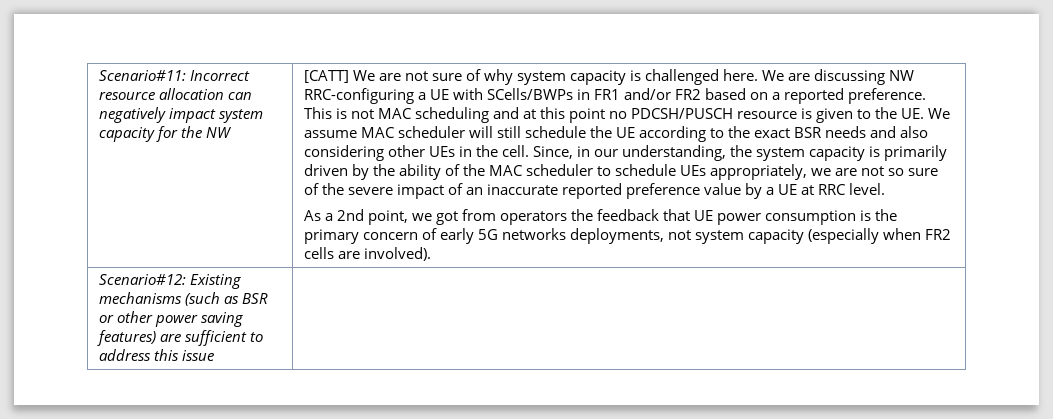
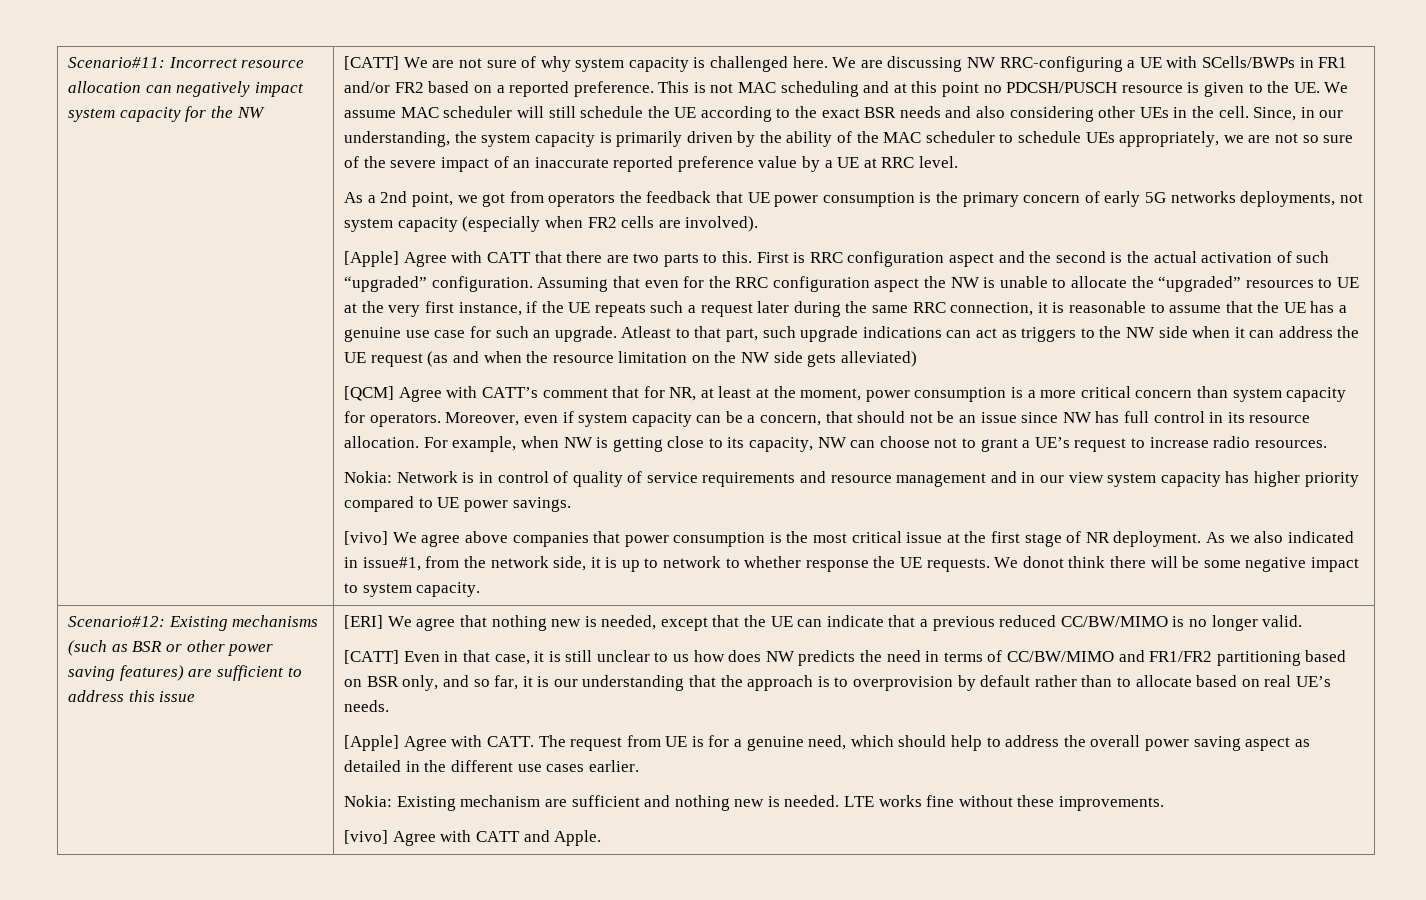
(431, 254) none -> [344,251,1330,267] [344,276,1359,292] [344,301,1348,317] [344,326,1360,342] [344,351,917,367] [344,386,1347,402] [344,411,1311,427] [344,436,1327,452] [344,471,1359,487] [344,496,571,512] [344,531,1354,547] [344,556,1359,572] [344,582,481,597] // [Apple] Agree with CATT that there are two parts to this. First is RRC configuration aspect and the second is the actual activation of such “upgraded” configuration. Assuming that even for the RRC configuration aspect the NW is unable to allocate the “upgraded” resources to UE at the very first instance, if the UE repeats such a request later during the same RRC connection, it is reasonable to assume that the UE has a genuine use case for such an upgrade. Atleast to that part, such upgrade indications can act as triggers to the NW side when it can address the UE request (as and when the resource limitation on the NW side gets alleviated) // [QCM] Agree with CATT’s comment that for NR, at least at the moment, power consumption is a more critical concern than system capacity for operators. Moreover, even if system capacity can be a concern, that should not be an issue since NW has full control in its resource allocation. For example, when NW is getting close to its capacity, NW can choose not to grant a UE’s request to increase radio resources. // Nokia: Network is in control of quality of service requirements and resource management and in our view system capacity has higher priority compared to UE power savings. // [vivo] We agree above companies that power consumption is the most critical issue at the first stage of NR deployment. As we also indicated in issue#1, from the network side, it is up to network to whether response the UE requests. We donot think there will be some negative impact to system capacity.
(214, 355) none -> [344,615,1303,631] [344,650,1347,666] [344,675,1331,691] [344,700,390,712] [344,735,1310,751] [344,760,639,772] [344,795,1164,811] [344,830,602,846] [ERI] We agree that nothing new is needed, except that the UE can indicate that a previous reduced CC/BW/MIMO is no longer valid. // [CATT] Even in that case, it is still unclear to us how does NW predicts the need in terms of CC/BW/MIMO and FR1/FR2 partitioning based on BSR only, and so far, it is our understanding that the approach is to overprovision by default rather than to allocate based on real UE’s needs. // [Apple] Agree with CATT. The request from UE is for a genuine need, which should help to address the overall power saving aspect as detailed in the different use cases earlier. // Nokia: Existing mechanism are sufficient and nothing new is needed. LTE works fine without these improvements. // [vivo] Agree with CATT and Apple.

